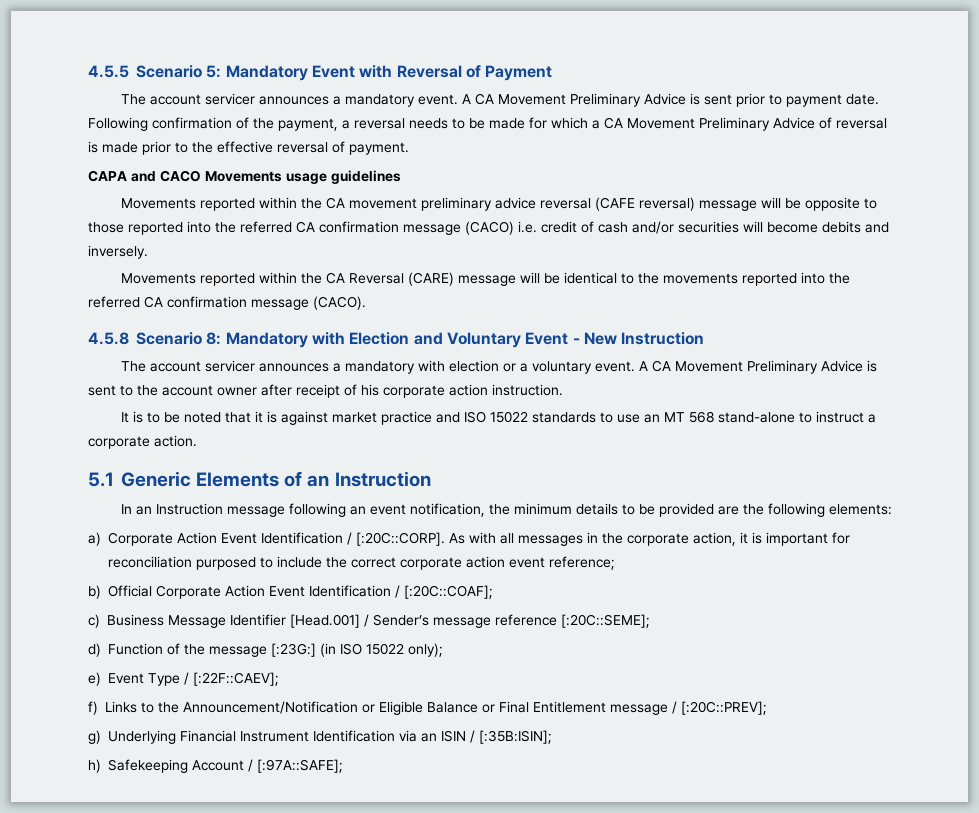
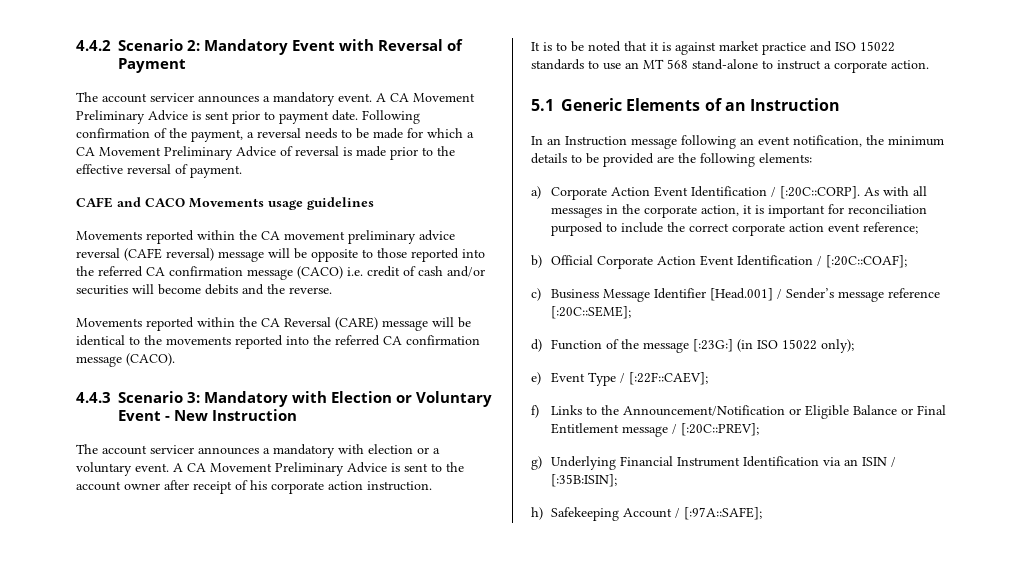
[88,65,222,78] 4.5.5 Scenario 5: -> [76,39,200,51] 4.4.2 Scenario 2:
[88,170,127,182] CAPA -> [76,197,113,208] CAFE
[88,245,148,259] inversely. -> [267,284,332,294] the reverse.
[88,332,222,345] 4.5.8 Scenario 8: -> [76,391,200,403] 4.4.3 Scenario 3:
[413,332,443,345] and -> [396,395,412,403] or

